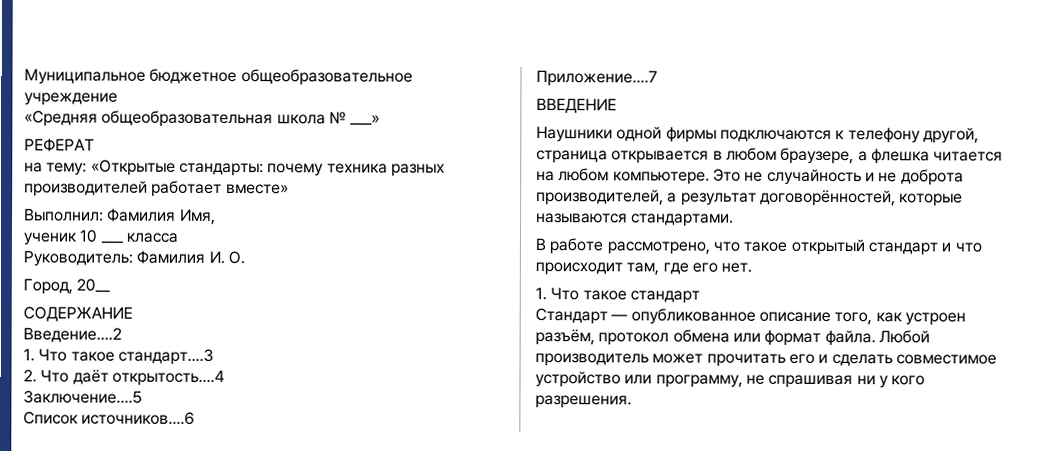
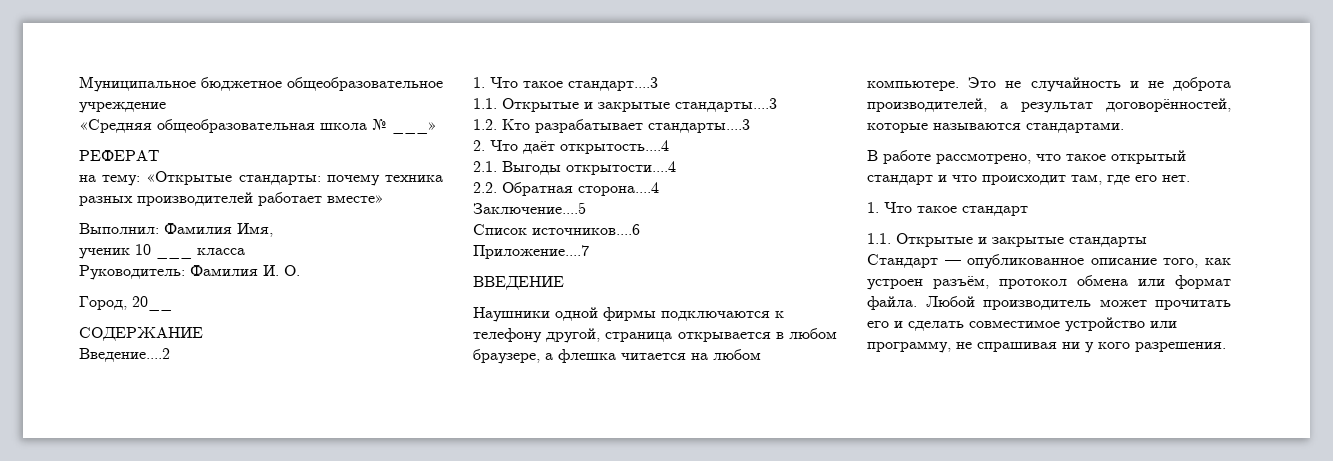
[23,369,225,386] 2. Что даёт открытость....4 -> [473,98,777,112] [473,119,750,133] [473,140,669,154] [473,161,676,175] [473,182,659,196] 1.1. Открытые и закрытые стандарты....3 // 1.2. Кто разрабатывает стандарты....3 // 2. Что даёт открытость....4 // 2.1. Выгоды открытости....4 // 2.2. Обратная сторона....4
(700, 297) none -> [867,233,1147,247] // 1.1. Открытые и закрытые стандарты

